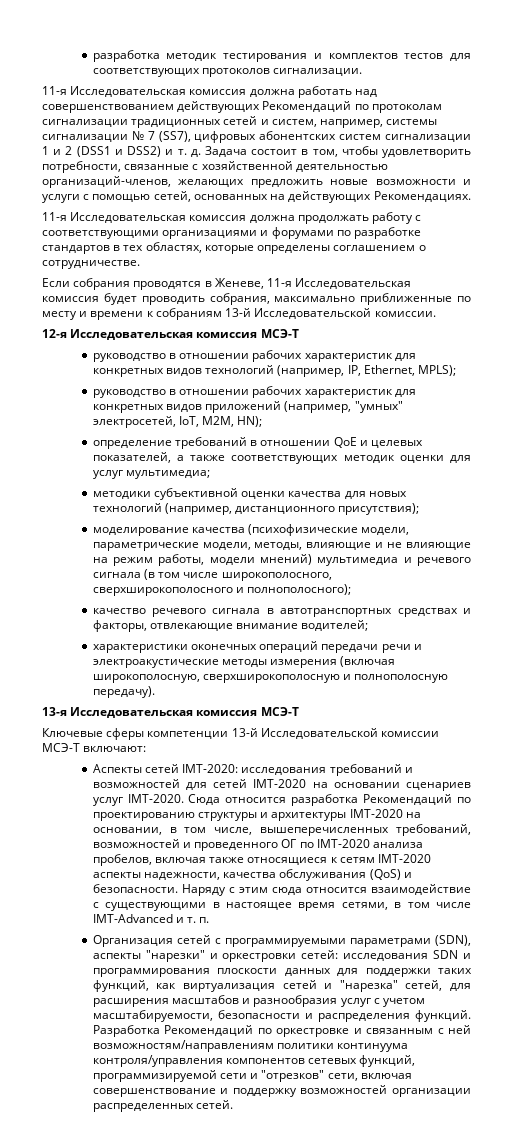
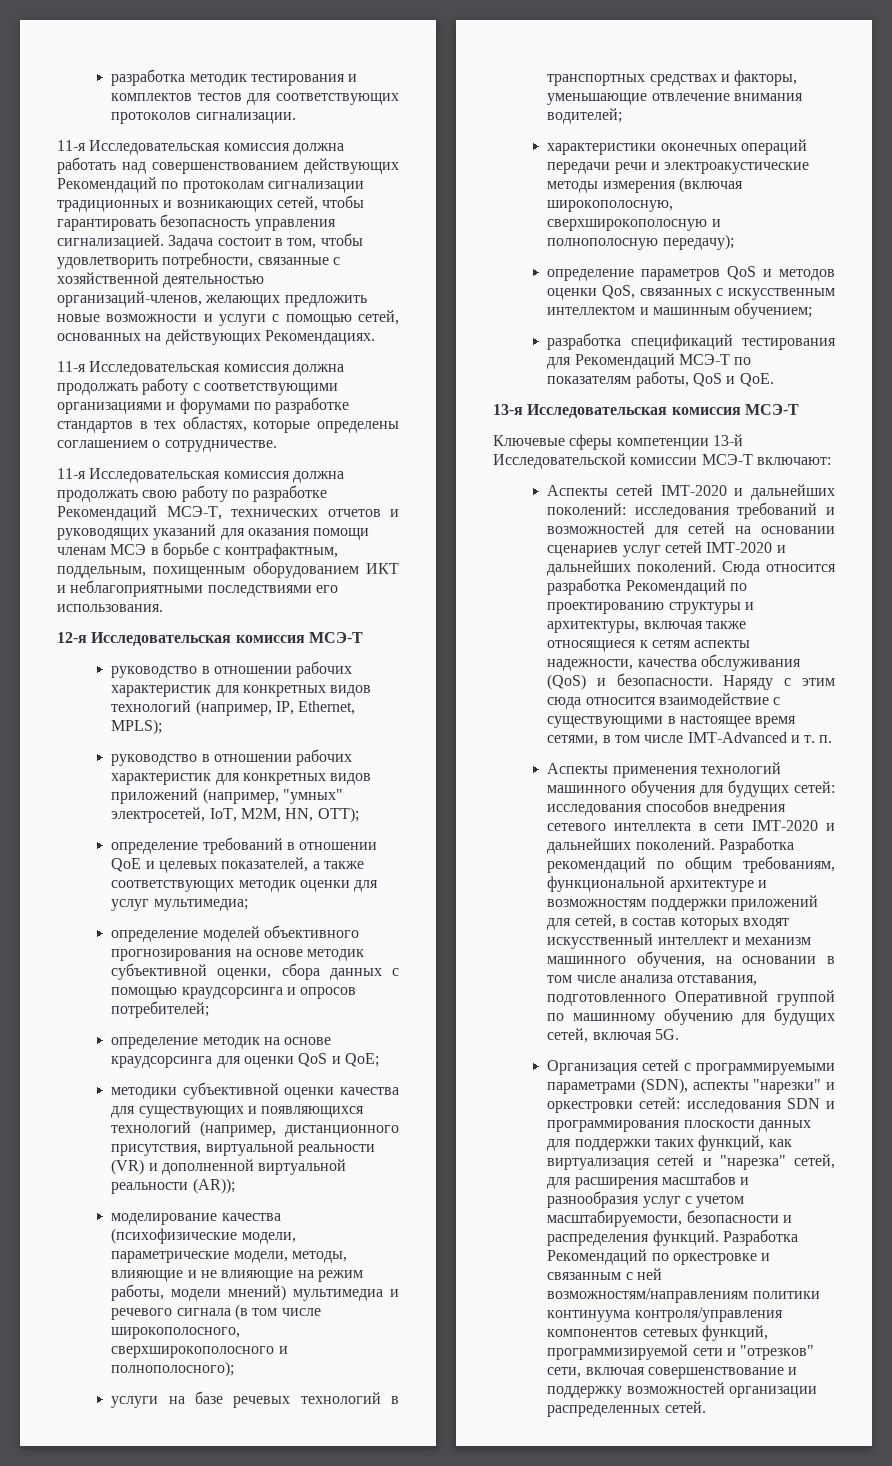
[223,116,438,128] [42,131,471,143] [42,146,201,157] сетей и систем, например, системы сигнализации № 7 (SS7), цифровых абонентских систем сигнализации 1 и 2 (DSS1 и DSS2) и т. д. -> [163,195,365,212] [57,214,336,231] [57,234,164,250] и возникающих сетей, чтобы гарантировать безопасность управления сигнализацией.
[42,278,412,290] [42,293,471,305] [42,308,436,320] Если собрания проводятся в Женеве, 11-я Исследовательская комиссия будет проводить собрания, максимально приближенные по месту и времени к собраниям 13-й Исследовательской комиссии. -> [57,468,344,483] [57,485,328,502] [57,505,399,521] [57,524,370,540] [57,542,338,559] [57,561,399,578] [57,580,338,597] [57,604,163,612] 11-я Исследовательская комиссия должна продолжать свою работу по разработке Рекомендаций МСЭ-Т, технических отчетов и руководящих указаний для оказания помощи членам МСЭ в борьбе с контрафактным, поддельным, похищенным оборудованием ИКТ и неблагоприятными последствиями его использования.
[237,416,263,427] HN); -> [285,807,359,823] HN, OTT);
(210, 474) none -> [111,925,359,942] [111,949,365,961] [111,963,399,980] [111,987,357,999] [111,1001,210,1018] [111,1037,332,1049] [111,1053,379,1068] // определение моделей объективного прогнозирования на основе методик субъективной оценки, сбора данных с помощью краудсорсинга и опросов потребителей; // определение методик на основе краудсорсинга для оценки QoS и QoE;
[368,491,407,497] [92,503,420,515] новых технологий (например, дистанционного присутствия); -> [138,1106,365,1118] [111,1121,399,1137] [111,1140,375,1156] [111,1159,347,1175] [111,1178,235,1194] существующих и появляющихся технологий (например, дистанционного присутствия, виртуальной реальности (VR) и дополненной виртуальной реальности (AR));
[92,608,472,617] [92,620,299,632] качество речевого сигнала в автотранспортных средствах и факторы, отвлекающие внимание -> [111,1391,399,1408] [547,70,798,86] [547,93,803,105] услуги на базе речевых технологий в транспортных средствах и факторы, уменьшающие отвлечение внимания
[92,686,155,698] передачу). -> [662,234,734,250] [547,266,835,281] [547,285,835,300] [547,302,813,319] [547,333,836,350] [547,353,752,369] [547,371,774,388] передачу); // определение параметров QoS и методов оценки QoS, связанных с искусственным интеллектом и машинным обучением; // разработка спецификаций тестирования для Рекомендаций МСЭ-T по показателям работы, QoS и QoE.
[182,764,239,773] IMT-2020: -> [660,484,835,500] [547,503,627,515] IMT-2020 и дальнейших поколений:
[253,779,307,788] IMT-2020 -> (726, 528) none
[127,794,184,803] IMT-2020. -> [664,541,786,553] [547,560,717,576] сетей IMT-2020 и дальнейших поколений.
[271,809,421,821] [92,824,472,836] [92,839,424,851] [92,854,152,866] архитектуры IMT-2020 на основании, в том числе, вышеперечисленных требований, возможностей и проведенного ОГ по IMT-2020 анализа пробелов, -> [547,621,640,633] архитектуры,
[378,854,432,863] IMT-2020 -> (690, 644) none
(210, 920) none -> [547,762,781,778] [547,780,835,797] [547,799,786,816] [547,820,835,831] [547,837,794,854] [547,856,835,873] [547,876,767,892] [547,895,818,911] [547,914,789,930] [547,933,812,949] [547,951,835,968] [547,975,758,986] [547,990,835,1006] [547,1008,835,1025] [547,1028,679,1043] // Аспекты применения технологий машинного обучения для будущих сетей: исследования способов внедрения сетевого интеллекта в сети IMT-2020 и дальнейших поколений. Разработка рекомендаций по общим требованиям, функциональной архитектуре и возможностям поддержки приложений для сетей, в состав которых входят искусственный интеллект и механизм машинного обучения, на основании в том числе анализа отставания, подготовленного Оперативной группой по машинному обучению для будущих сетей, включая 5G.

